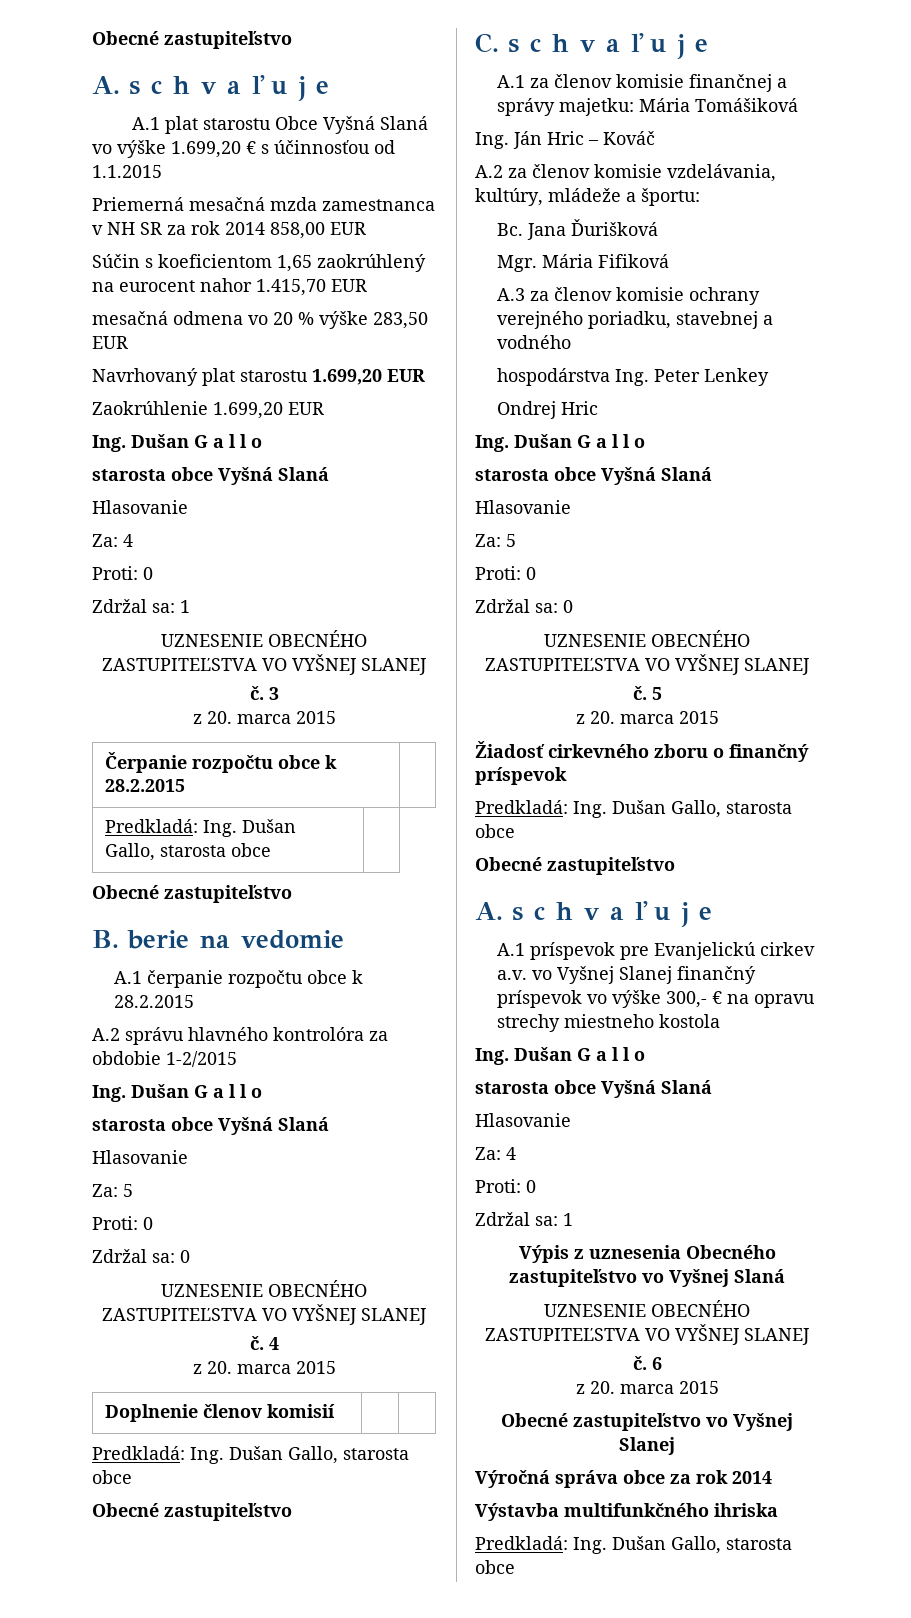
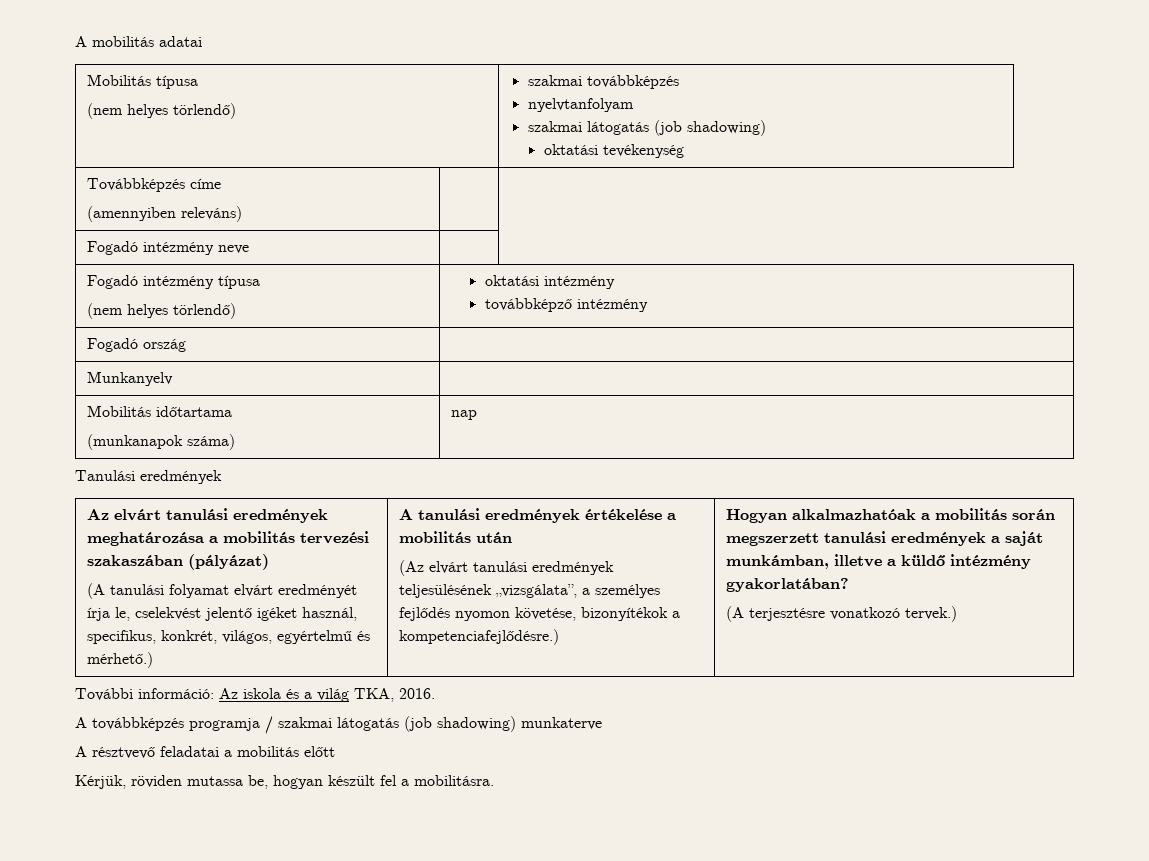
[92,31,292,49] [92,75,329,101] [131,116,428,134] [92,140,395,158] [92,165,162,178] [92,197,435,211] [92,221,366,239] [92,254,426,272] [92,278,367,296] [92,311,428,329] [92,336,128,349] [92,368,425,386] [92,401,324,419] [92,434,262,452] [92,467,329,485] [92,500,188,514] [92,534,133,547] [92,566,153,580] [92,599,190,613] [161,630,367,647] [102,654,426,675] [249,686,279,700] [192,711,336,724] [105,752,338,773] [105,779,186,792] [105,819,297,837] [105,843,272,861] [92,885,292,903] [92,930,344,949] [113,970,363,988] [113,995,194,1008] [92,1027,388,1045] [92,1051,237,1067] [92,1084,262,1102] [92,1117,329,1135] [92,1150,188,1164] [92,1184,133,1197] [92,1216,153,1230] [92,1249,190,1263] [161,1280,367,1297] [102,1304,426,1325] [249,1336,279,1350] [192,1361,336,1374] [105,1404,336,1422] [92,1446,409,1464] [92,1470,132,1484] [92,1503,292,1521] [475,33,708,59] [496,74,787,92] [496,98,798,116] [475,131,655,149] [475,164,776,182] [475,188,700,206] [496,219,658,240] [496,254,669,272] [496,287,760,305] [496,311,773,329] [496,335,571,349] [496,368,769,386] [496,401,598,419] [475,434,645,452] [475,467,712,485] [475,500,571,514] [475,534,516,547] [475,566,536,580] [475,599,573,613] [544,630,750,647] [485,654,809,675] [632,686,662,700] [575,711,719,724] [475,741,809,762] [475,767,567,785] [475,800,792,818] [475,824,515,838] [475,857,675,875] [475,901,712,927] [496,942,815,960] [496,966,756,984] [496,990,815,1008] [496,1014,720,1032] [475,1047,645,1065] [475,1080,712,1098] [475,1113,571,1127] [475,1147,516,1160] [475,1179,536,1193] [475,1212,573,1226] [518,1245,776,1263] [509,1269,785,1287] [544,1300,750,1317] [485,1324,809,1345] [632,1356,662,1370] [575,1381,719,1394] [501,1413,793,1431] [619,1437,675,1455] [475,1470,772,1488] [475,1503,778,1521] [475,1536,792,1554] [475,1560,515,1574] Obecné zastupiteľstvo // A. s c h v a ľ u j e // A.1 plat starostu Obce Vyšná Slaná vo výške 1.699,20 € s účinnosťou od 1.1.2015 // Priemerná mesačná mzda zamestnanca v NH SR za rok 2014 858,00 EUR // Súčin s koeficientom 1,65 zaokrúhlený na eurocent nahor 1.415,70 EUR // mesačná odmena vo 20 % výške 283,50 EUR // Navrhovaný plat starostu 1.699,20 EUR // Zaokrúhlenie 1.699,20 EUR // Ing. Dušan G a l l o // starosta obce Vyšná Slaná // Hlasovanie // Za: 4 // Proti: 0 // Zdržal sa: 1 // UZNESENIE OBECNÉHO ZASTUPITEĽSTVA VO VYŠNEJ SLANEJ // č. 3 // z 20. marca 2015 // Čerpanie rozpočtu obce k 28.2.2015 | // Predkladá: Ing. Dušan Gallo, starosta obce | // Obecné zastupiteľstvo // B. berie na vedomie // A.1 čerpanie rozpočtu obce k 28.2.2015 // A.2 správu hlavného kontrolóra za obdobie 1-2/2015 // Ing. Dušan G a l l o // starosta obce Vyšná Slaná // Hlasovanie // Za: 5 // Proti: 0 // Zdržal sa: 0 // UZNESENIE OBECNÉHO ZASTUPITEĽSTVA VO VYŠNEJ SLANEJ // č. 4 // z 20. marca 2015 // Doplnenie členov komisií | | // Predkladá: Ing. Dušan Gallo, starosta obce // Obecné zastupiteľstvo // C. s c h v a ľ u j e // A.1 za členov komisie finančnej a správy majetku: Mária Tomášiková // Ing. Ján Hric – Kováč // A.2 za členov komisie vzdelávania, kultúry, mládeže a športu: // Bc. Jana Ďurišková // Mgr. Mária Fifiková // A.3 za členov komisie ochrany verejného poriadku, stavebnej a vodného // hospodárstva Ing. Peter Lenkey // Ondrej Hric // Ing. Dušan G a l l o // starosta obce Vyšná Slaná // Hlasovanie // Za: 5 // Proti: 0 // Zdržal sa: 0 // UZNESENIE OBECNÉHO ZASTUPITEĽSTVA VO VYŠNEJ SLANEJ // č. 5 // z 20. marca 2015 // Žiadosť cirkevného zboru o finančný príspevok // Predkladá: Ing. Dušan Gallo, starosta obce // Obecné zastupiteľstvo // A. s c h v a ľ u j e // A.1 príspevok pre Evanjelickú cirkev a.v. vo Vyšnej Slanej finančný príspevok vo výške 300,- € na opravu strechy miestneho kostola // Ing. Dušan G a l l o // starosta obce Vyšná Slaná // Hlasovanie // Za: 4 // Proti: 0 // Zdržal sa: 1 // Výpis z uznesenia Obecného zastupiteľstvo vo Vyšnej Slaná // UZNESENIE OBECNÉHO ZASTUPITEĽSTVA VO VYŠNEJ SLANEJ // č. 6 // z 20. marca 2015 // Obecné zastupiteľstvo vo Vyšnej Slanej // Výročná správa obce za rok 2014 // Výstavba multifunkčného ihriska // Predkladá: Ing. Dušan Gallo, starosta obce -> [75,36,202,47] [87,74,199,89] [87,103,237,119] [527,75,679,89] [527,98,634,112] [527,120,766,136] [543,144,684,158] [87,178,222,192] [87,206,243,222] [87,241,250,255] [87,275,261,289] [87,303,237,319] [484,275,615,289] [484,298,648,312] [87,338,187,352] [87,371,174,386] [87,405,233,417] [87,434,236,450] [451,410,478,420] [75,470,222,484] [87,508,329,523] [87,531,370,546] [87,554,270,570] [87,583,358,599] [87,607,358,621] [87,630,371,644] [87,652,154,668] [399,508,677,523] [399,531,513,543] [399,560,615,576] [399,584,661,598] [399,607,681,621] [399,629,560,645] [726,508,1056,523] [726,531,1044,546] [726,554,1032,569] [726,578,850,592] [726,606,958,622] [75,688,435,702] [75,716,602,734] [75,746,335,759] [75,775,494,789] A mobilitás adatai // Mobilitás típusa // (nem helyes törlendő) | szakmai továbbképzés // nyelvtanfolyam // szakmai látogatás (job shadowing) // oktatási tevékenység // Továbbképzés címe // (amennyiben releváns) | // Fogadó intézmény neve | // Fogadó intézmény típusa // (nem helyes törlendő) | oktatási intézmény // továbbképző intézmény // Fogadó ország | // Munkanyelv | // Mobilitás időtartama // (munkanapok száma) | nap // Tanulási eredmények // Az elvárt tanulási eredmények meghatározása a mobilitás tervezési szakaszában (pályázat) // (A tanulási folyamat elvárt eredményét írja le, cselekvést jelentő igéket használ, specifikus, konkrét, világos, egyértelmű és mérhető.) | A tanulási eredmények értékelése a mobilitás után // (Az elvárt tanulási eredmények teljesülésének „vizsgálata”, a személyes fejlődés nyomon követése, bizonyítékok a kompetenciafejlődésre.) | Hogyan alkalmazhatóak a mobilitás során megszerzett tanulási eredmények a saját munkámban, illetve a küldő intézmény gyakorlatában? // (A terjesztésre vonatkozó tervek.) // További információ: Az iskola és a világ TKA, 2016. // A továbbképzés programja / szakmai látogatás (job shadowing) munkaterve // A résztvevő feladatai a mobilitás előtt // Kérjük, röviden mutassa be, hogyan készült fel a mobilitásra.

